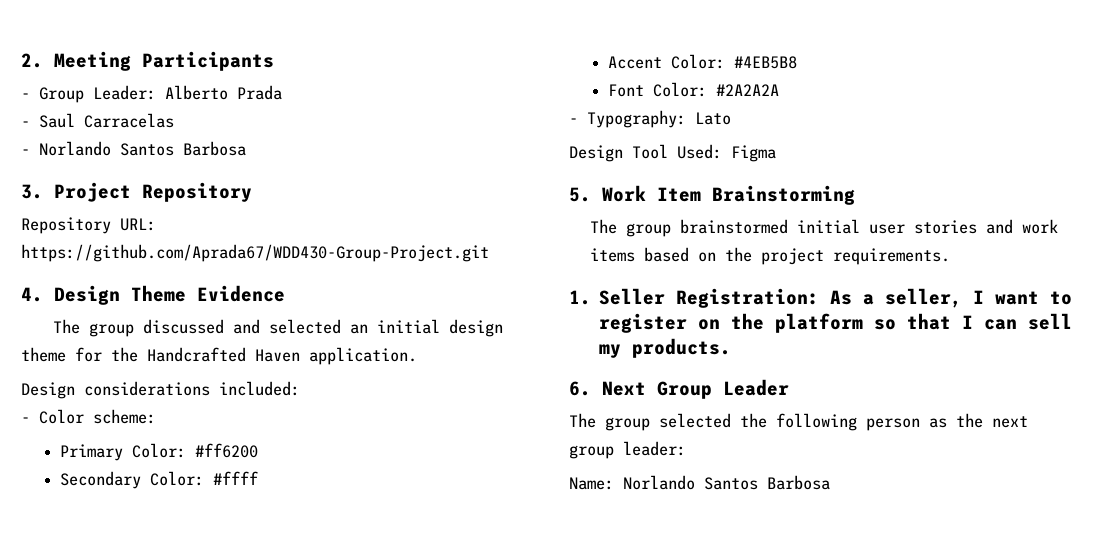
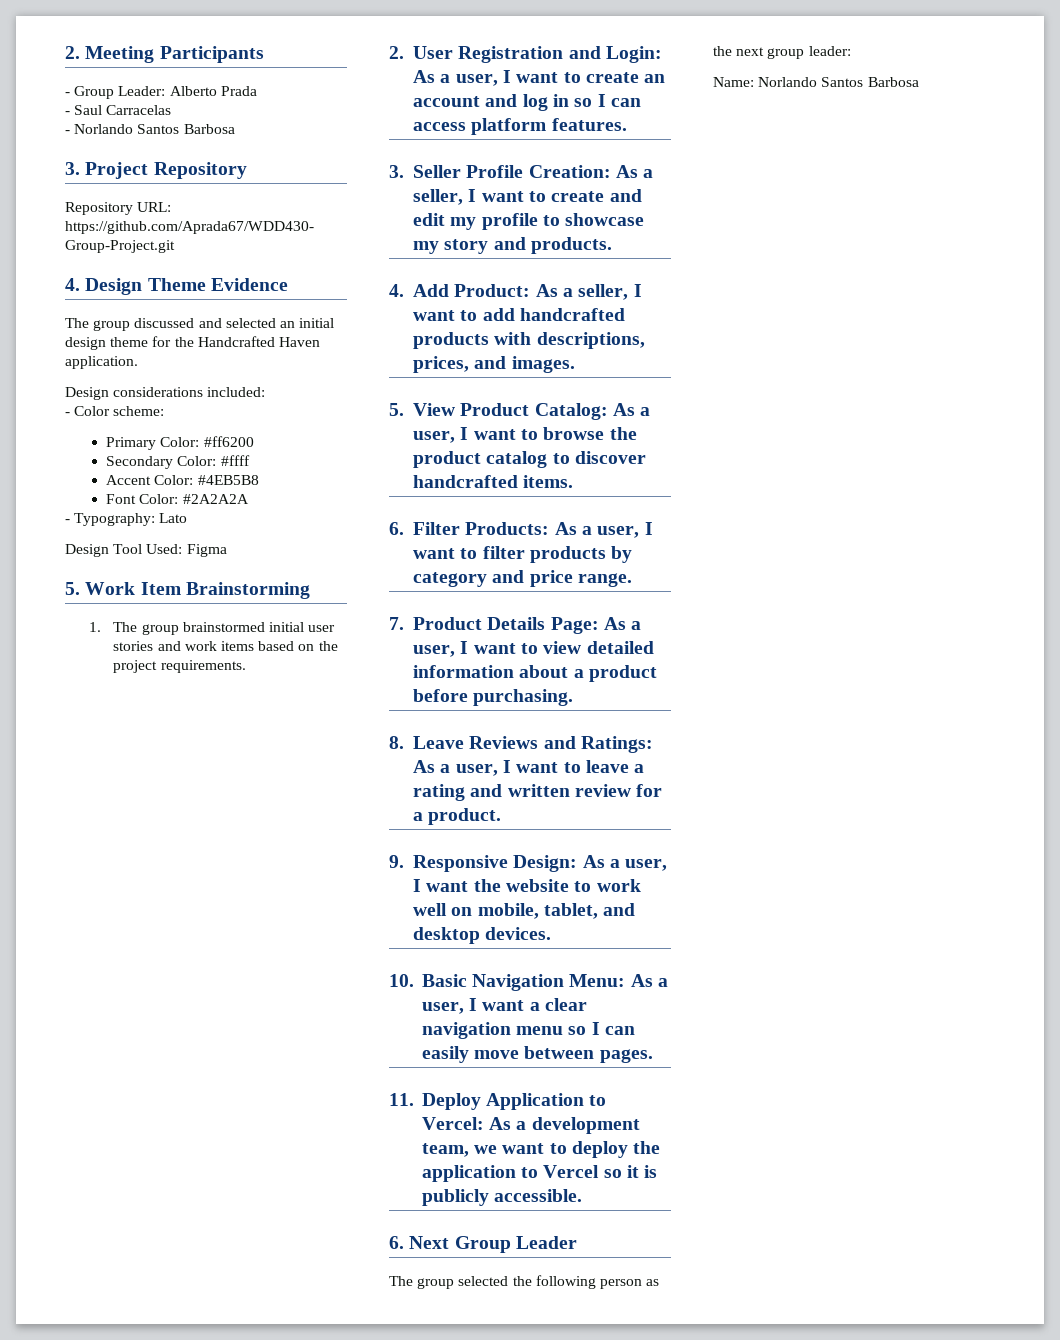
(855, 195) none -> [89,622,102,632] 1.
[569,288,1073,308] [599,313,1073,333] [599,338,732,358] 1. Seller Registration: As a seller, I want to register on the platform so that I can sell my products. -> [389,46,663,63] [413,70,666,86] [413,94,641,111] [413,118,627,135] [389,165,654,178] [413,189,642,205] [413,213,645,230] [413,237,613,254] [389,284,642,300] [413,308,626,321] [413,332,645,349] [413,356,575,373] [389,403,651,420] [413,427,637,443] [413,451,647,468] [413,475,574,488] [389,522,653,538] [413,546,633,563] [413,570,633,587] [389,617,642,634] [413,641,654,657] [413,665,658,682] [413,689,574,706] [389,736,654,753] [413,760,645,776] [413,784,663,801] [413,808,502,825] [389,855,668,872] [413,879,641,892] [413,903,636,919] [413,927,552,944] [389,974,668,991] [421,998,587,1014] [421,1022,635,1039] [421,1046,653,1063] [389,1093,607,1110] [421,1117,640,1134] [421,1141,661,1158] [421,1165,658,1182] [421,1189,583,1206] 2. User Registration and Login: As a user, I want to create an account and log in so I can access platform features. // 3. Seller Profile Creation: As a seller, I want to create and edit my profile to showcase my story and products. // 4. Add Product: As a seller, I want to add handcrafted products with descriptions, prices, and images. // 5. View Product Catalog: As a user, I want to browse the product catalog to discover handcrafted items. // 6. Filter Products: As a user, I want to filter products by category and price range. // 7. Product Details Page: As a user, I want to view detailed information about a product before purchasing. // 8. Leave Reviews and Ratings: As a user, I want to leave a rating and written review for a product. // 9. Responsive Design: As a user, I want the website to work well on mobile, tablet, and desktop devices. // 10. Basic Navigation Menu: As a user, I want a clear navigation menu so I can easily move between pages. // 11. Deploy Application to Vercel: As a development team, we want to deploy the application to Vercel so it is publicly accessible.

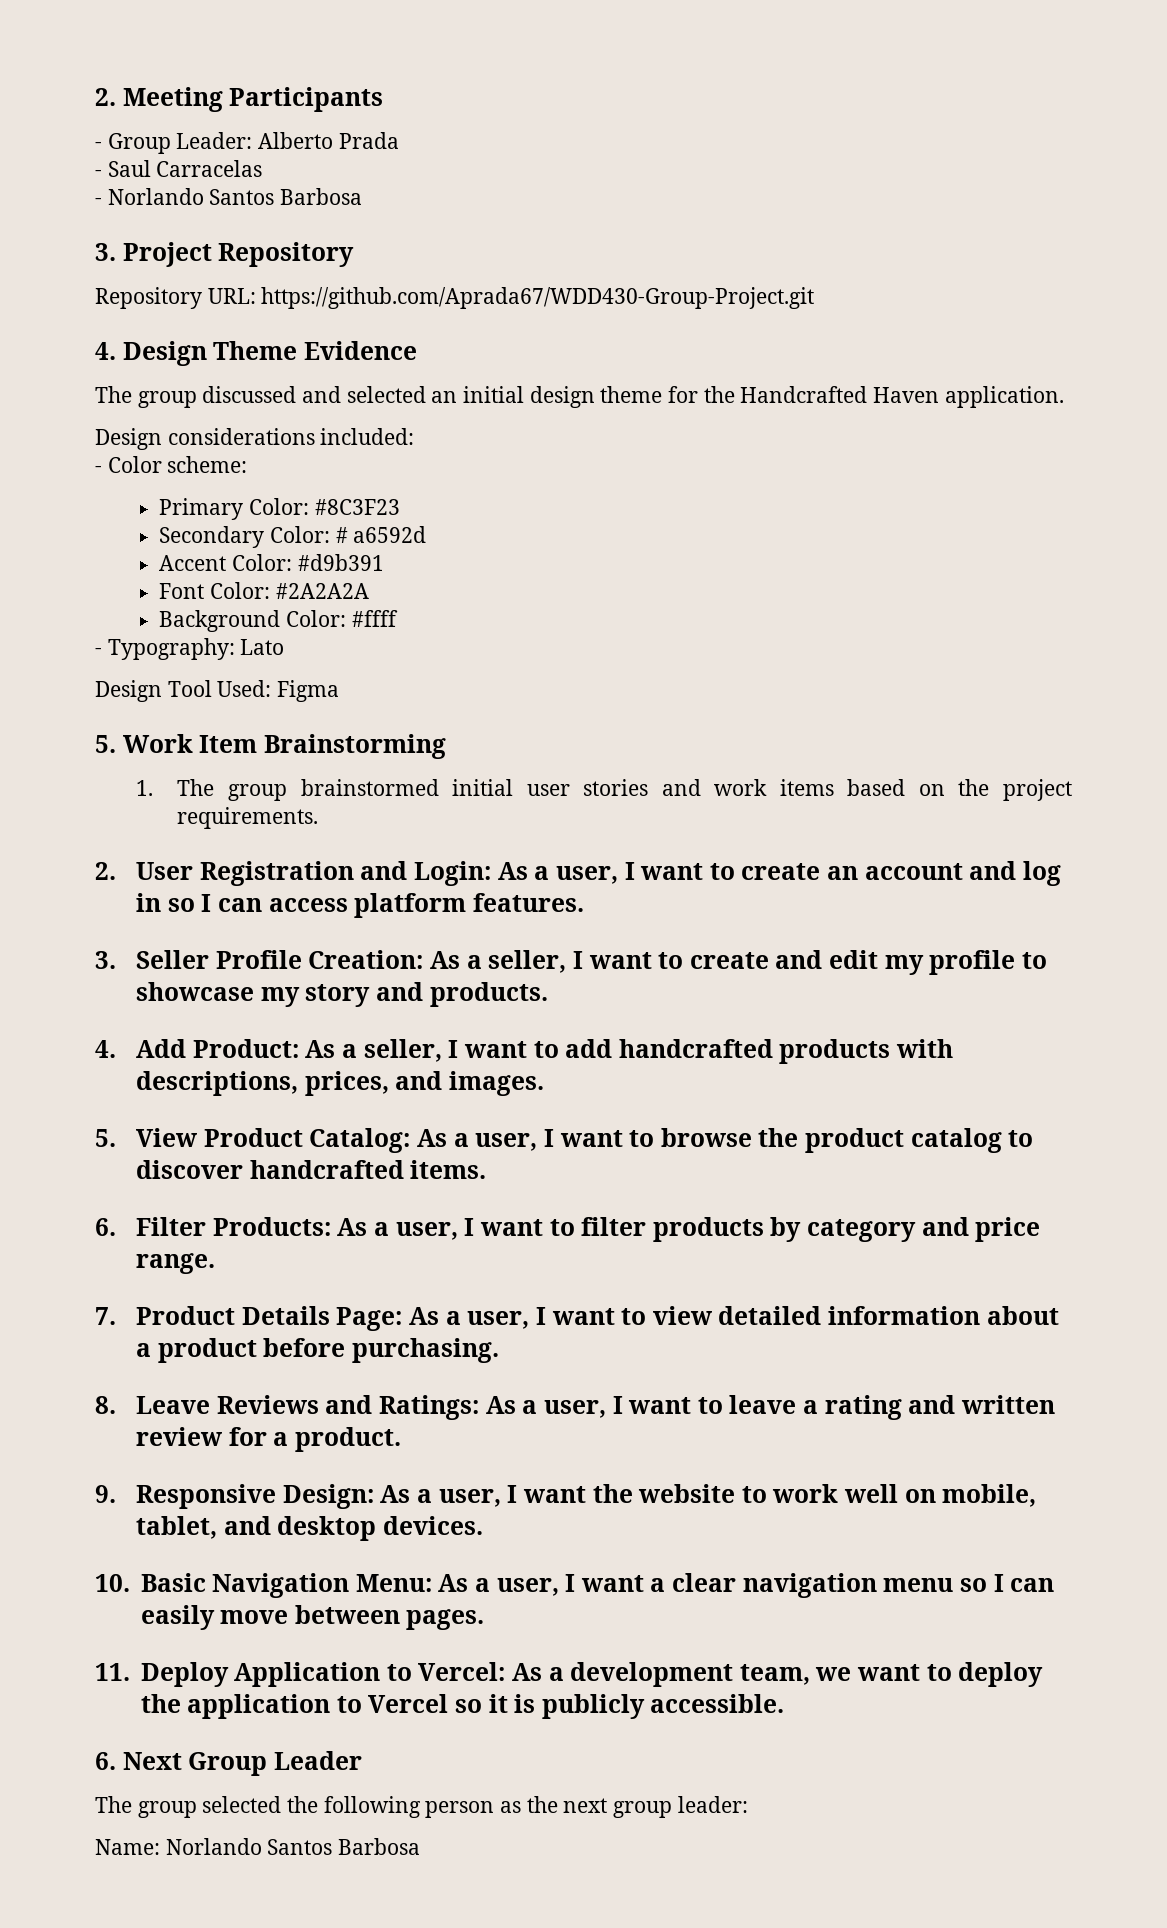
[203,436,254,447] #ff6200 -> [314,499,400,515] #8C3F23
[220,455,250,466] #ffff -> [335,526,427,543] # a6592d
[197,475,259,485] #4EB5B8 -> [297,554,384,571] #d9b391
(249, 499) none -> [159,610,398,632] // Background Color: #ffff

